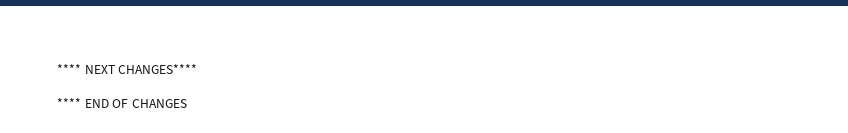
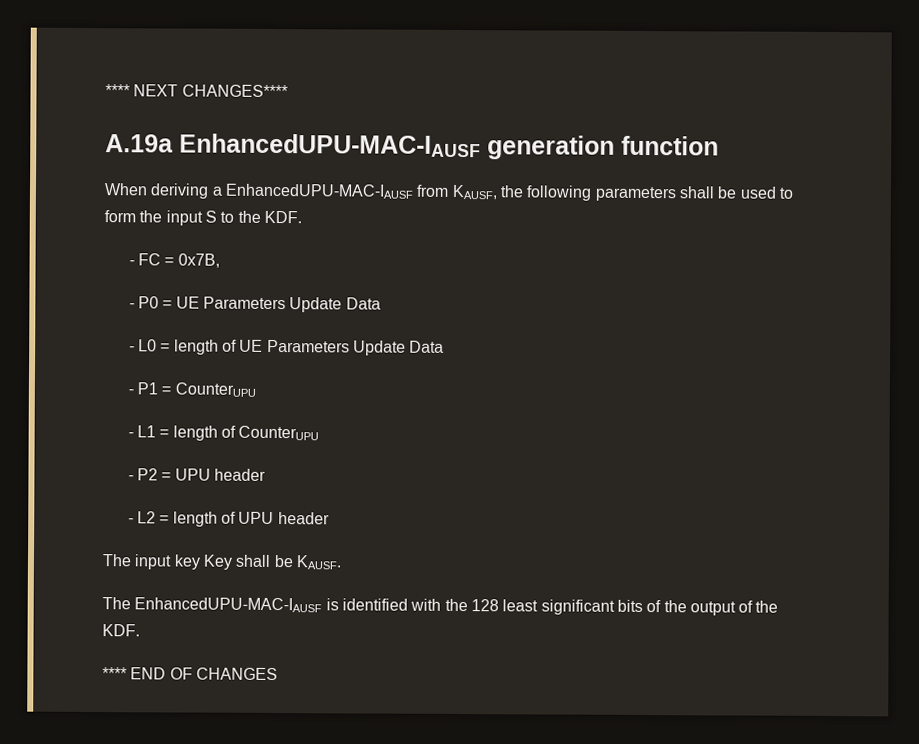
(198, 69) none -> [105,133,719,160] [104,183,794,202] [104,210,302,226] [128,253,220,268] [128,296,381,313] [128,339,445,356] [127,382,256,397] [127,425,320,441] [127,468,266,481] [127,511,330,527] [102,554,342,570] [102,597,779,616] [102,624,140,637] // A.19a EnhancedUPU-MAC-IAUSF generation function // When deriving a EnhancedUPU-MAC-IAUSF from KAUSF, the following parameters shall be used to form the input S to the KDF. // - FC = 0x7B, // - P0 = UE Parameters Update Data // - L0 = length of UE Parameters Update Data // - P1 = CounterUPU // - L1 = length of CounterUPU // - P2 = UPU header // - L2 = length of UPU header // The input key Key shall be KAUSF. // The EnhancedUPU-MAC-IAUSF is identified with the 128 least significant bits of the output of the KDF.

